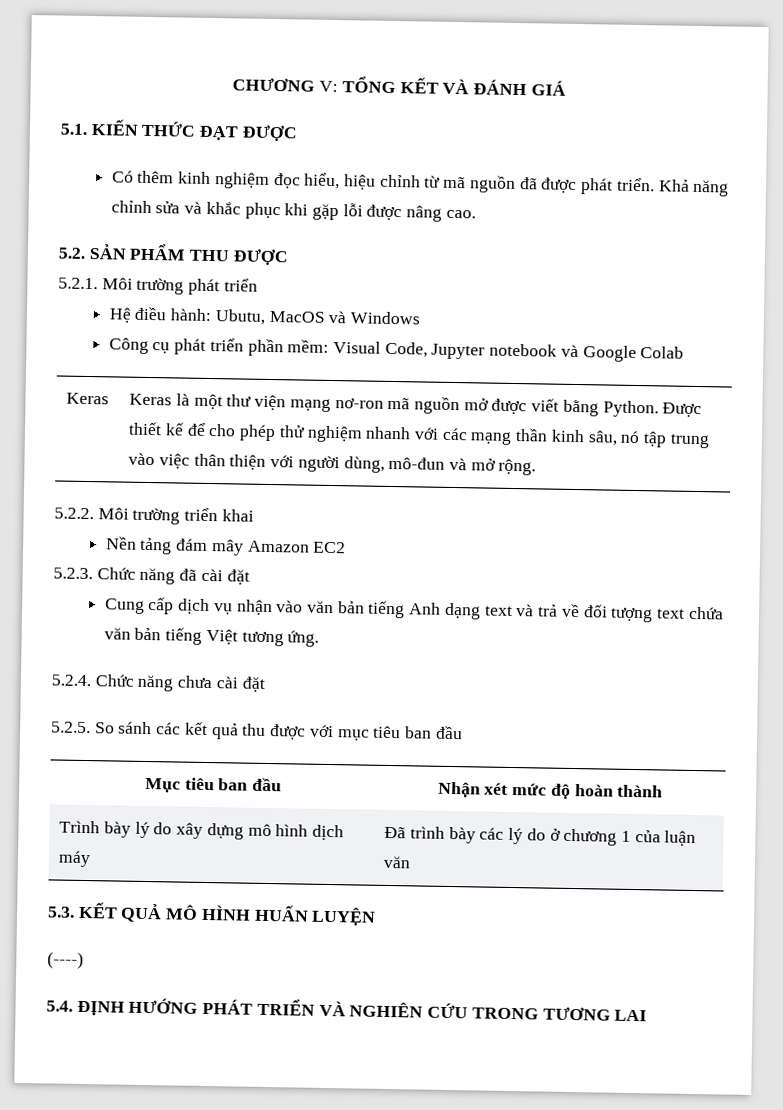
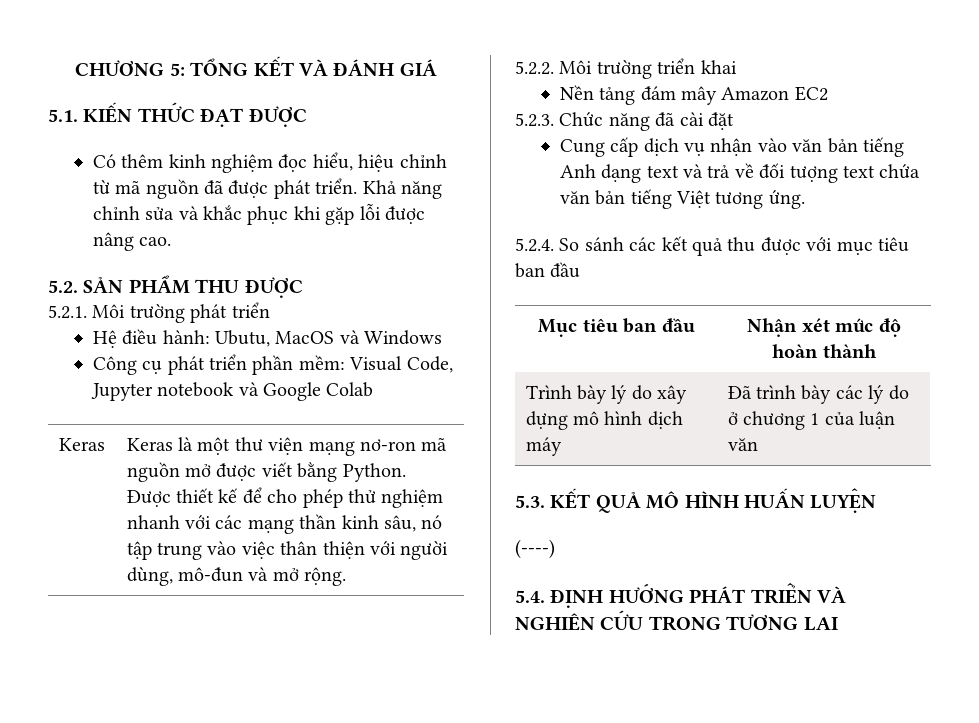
[319,80,339,93] V: -> [169,63,185,76] 5:
[94,674,265,692] [51,721,91,734] Chức năng chưa cài đặt // 5.2.5. -> (554, 245) none

